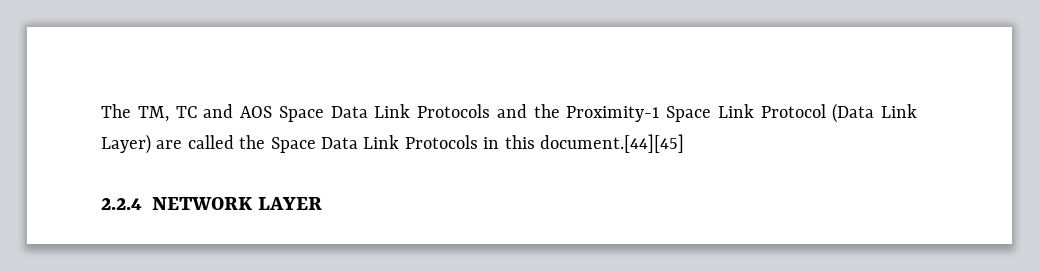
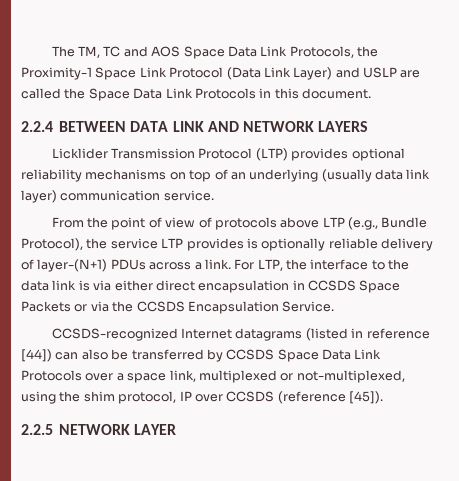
[417,104,527,118] Protocols and -> [289,46,354,58] Protocols,
(151, 144) none -> [335,67,397,78] and USLP
[539,134,684,153] [101,198,142,210] document.[44][45] // 2.2.4 -> [302,88,371,99] [21,121,369,132] [51,148,405,161] [21,169,431,182] [21,190,214,203] [51,217,428,230] [21,238,433,251] [21,259,410,272] [21,280,401,293] [21,301,335,314] [51,328,430,341] [21,349,382,362] [21,370,405,383] [21,391,383,404] [21,424,53,435] document. // 2.2.4 BETWEEN DATA LINK AND NETWORK LAYERS // Licklider Transmission Protocol (LTP) provides optional reliability mechanisms on top of an underlying (usually data link layer) communication service. // From the point of view of protocols above LTP (e.g., Bundle Protocol), the service LTP provides is optionally reliable delivery of layer-(N+1) PDUs across a link. For LTP, the interface to the data link is via either direct encapsulation in CCSDS Space Packets or via the CCSDS Encapsulation Service. // CCSDS-recognized Internet datagrams (listed in reference [44]) can also be transferred by CCSDS Space Data Link Protocols over a space link, multiplexed or not-multiplexed, using the shim protocol, IP over CCSDS (reference [45]). // 2.2.5

